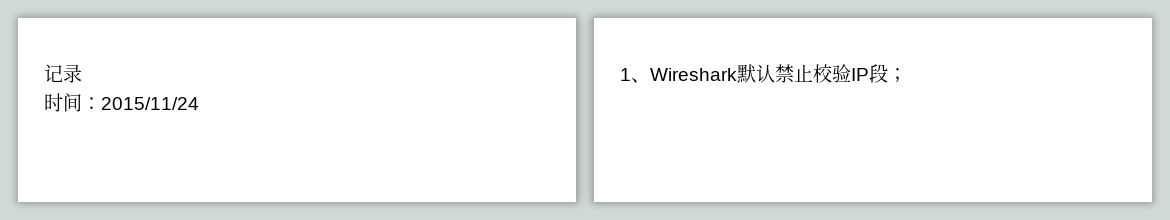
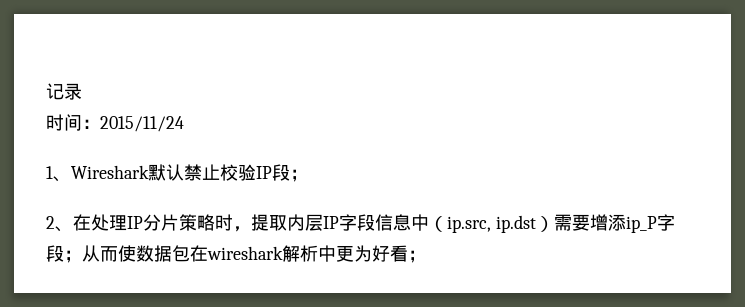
(907, 75) none -> [46,214,675,233] [46,245,426,263] // 2、在处理IP分片策略时，提取内层IP字段信息中（ip.src, ip.dst）需要增添ip_P字段；从而使数据包在wireshark解析中更为好看；

